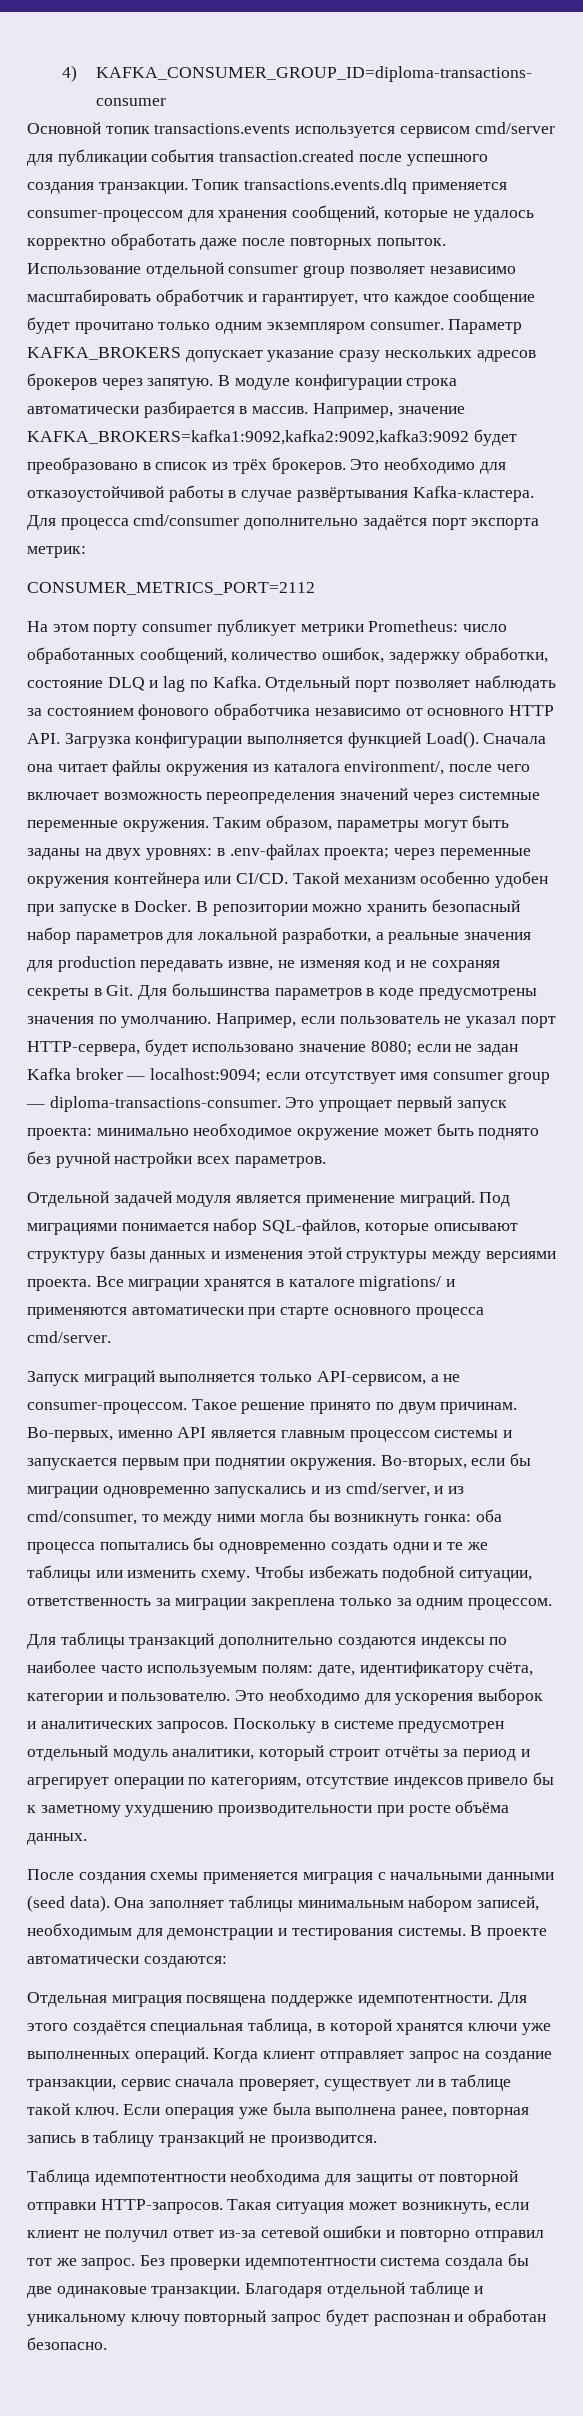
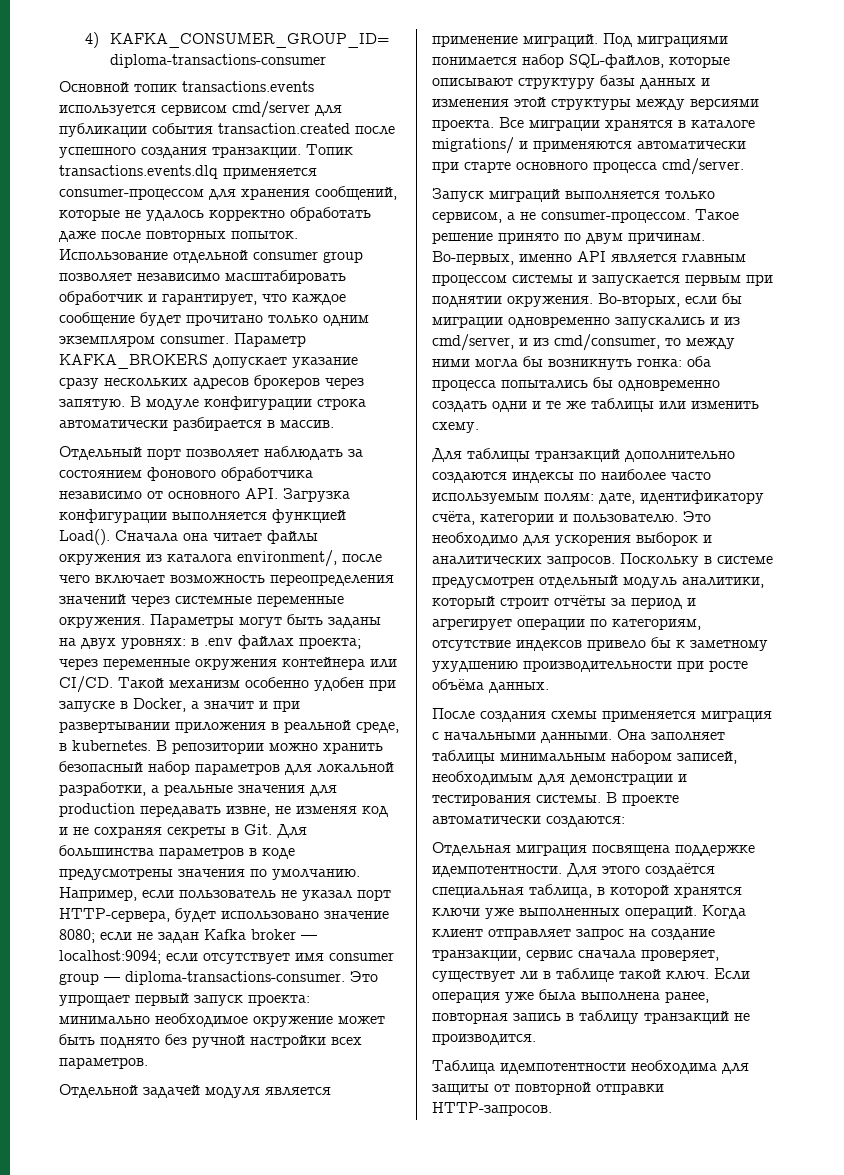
[312,403,465,418] [27,429,517,446] [27,457,506,474] [27,485,534,502] [27,514,540,530] [27,546,86,558] [27,582,315,595] [27,619,508,636] [27,647,548,664] [27,676,261,692] Например, значение KAFKA_BROKERS=kafka1:9092,kafka2:9092,kafka3:9092 будет преобразовано в список из трёх брокеров. Это необходимо для отказоустойчивой работы в случае развёртывания Kafka-кластера. Для процесса cmd/consumer дополнительно задаётся порт экспорта метрик: // CONSUMER_METRICS_PORT=2112 // На этом порту consumer публикует метрики Prometheus: число обработанных сообщений, количество ошибок, задержку обработки, состояние DLQ и lag по Kafka. -> (334, 424) //
[509,705,555,716] HTTP -> (240, 495) none
[213,815,419,832] Таким образом, параметры -> [150,614,234,628] Параметры
[229,844,320,860] .env-файлах -> [204,635,294,649] .env файлах
[134,900,192,912] Docker. -> [133,698,300,712] [59,720,399,733] [59,740,151,751] Docker, а значит и при развертывании приложения в реальной среде, в kubernetes.
[316,1371,426,1386] API-сервисом, -> [432,211,502,223] сервисом,
[254,1565,533,1582] [27,1598,553,1610] Чтобы избежать подобной ситуации, ответственность за миграции закреплена только за одним процессом. -> (479, 427) none
[487,1872,555,1884] [27,1895,110,1912] данными (seed data). -> [541,732,612,743] данными.
[227,2199,530,2214] [27,2225,544,2242] [27,2253,529,2270] [27,2281,484,2298] [27,2309,547,2326] [27,2337,107,2350] Такая ситуация может возникнуть, если клиент не получил ответ из-за сетевой ошибки и повторно отправил тот же запрос. Без проверки идемпотентности система создала бы две одинаковые транзакции. Благодаря отдельной таблице и уникальному ключу повторный запрос будет распознан и обработан безопасно. -> (552, 1109) none

